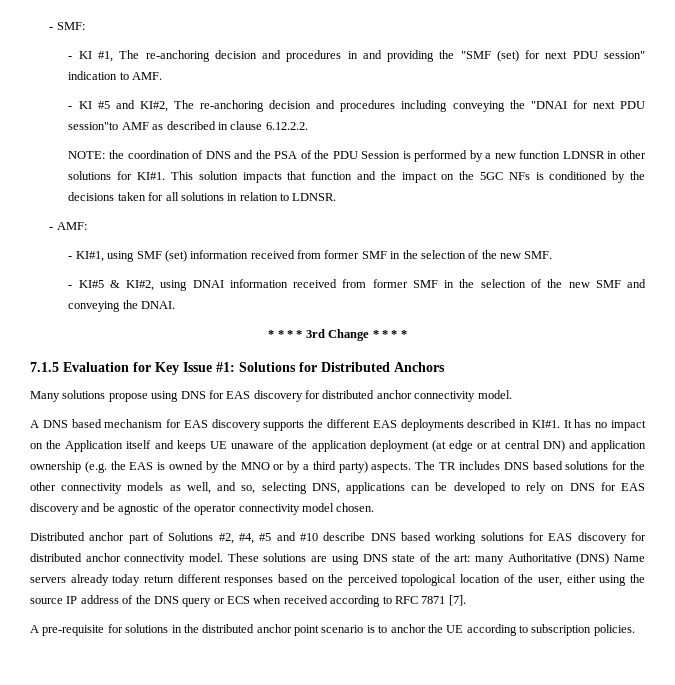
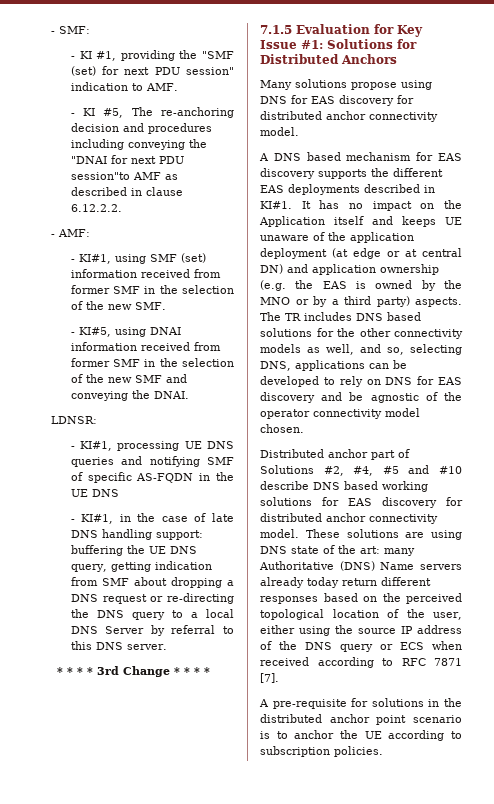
[119,50,382,62] The re-anchoring decision and procedures in and -> (117, 56) none
[97,100,168,112] #5 and KI#2, -> [103,108,124,118] #5,
[68,150,646,162] [68,171,646,183] [68,192,337,201] // NOTE: the coordination of DNS and the PSA of the PDU Session is performed by a new function LDNSR in other solutions for KI#1. This solution impacts that function and the impact on the 5GC NFs is conditioned by the decisions taken for all solutions in relation to LDNSR. -> (122, 208) none
[78,280,155,291] KI#5 & KI#2, -> [78,327,111,337] KI#5,
(176, 305) none -> [51,416,98,424] [70,441,234,451] [70,456,234,467] [70,472,234,483] [70,489,119,497] [70,513,234,524] [70,529,203,540] [70,545,197,556] [70,561,212,572] [70,577,234,588] [70,593,234,604] [70,609,234,620] [70,625,234,636] [70,641,167,650] // LDNSR: // - KI#1, processing UE DNS queries and notifying SMF of specific AS-FQDN in the UE DNS // - KI#1, in the case of late DNS handling support: buffering the UE DNS query, getting indication from SMF about dropping a DNS request or re-directing the DNS query to a local DNS Server by referral to this DNS server.

